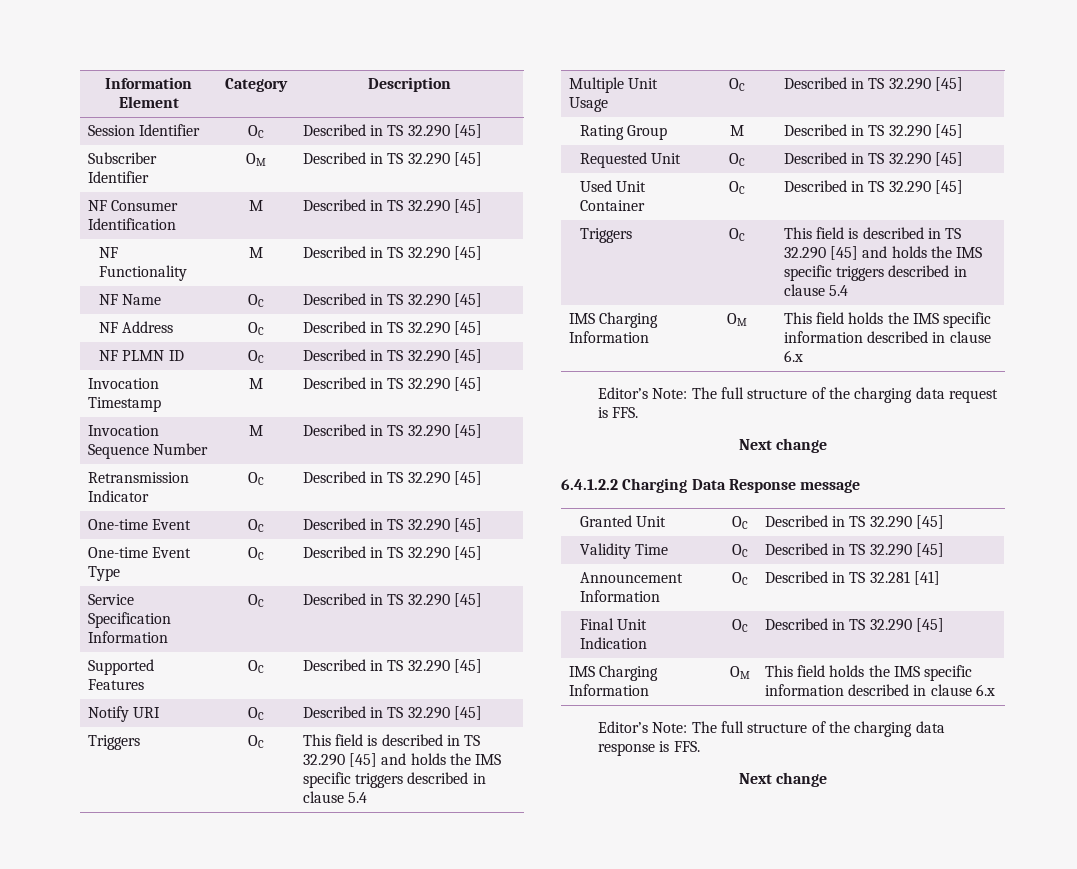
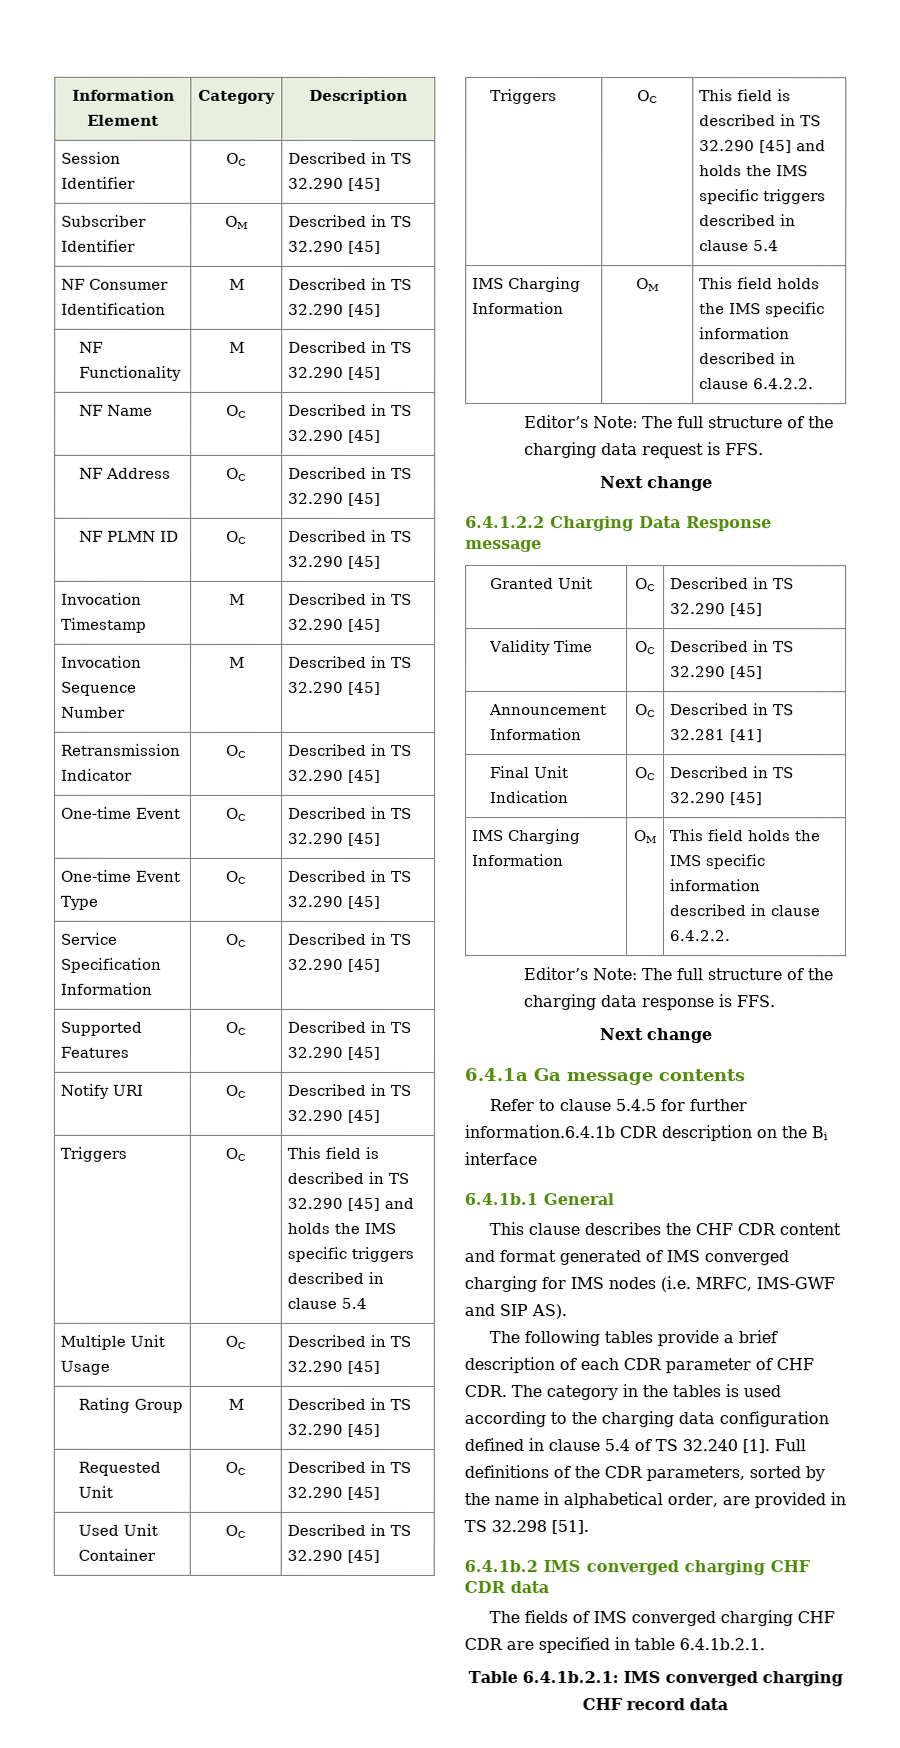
[783,350,803,362] 6.x -> [753,378,815,390] 6.4.2.2.
[976,684,996,696] 6.x -> [669,930,731,942] 6.4.2.2.
(828, 779) none -> [464,1068,745,1086] [488,1099,747,1112] [464,1125,828,1142] [464,1152,537,1166] [464,1193,614,1206] [488,1222,841,1236] [464,1250,789,1266] [464,1276,835,1293] [464,1304,567,1320] [488,1330,778,1347] [464,1357,814,1374] [464,1384,781,1401] [464,1411,829,1428] [464,1438,806,1454] [464,1465,825,1482] [464,1492,846,1509] [464,1520,589,1535] [464,1560,811,1576] [464,1581,549,1594] [488,1610,835,1627] [464,1637,765,1654] [467,1671,843,1687] [582,1698,728,1711] // 6.4.1a Ga message contents // Refer to clause 5.4.5 for further information.6.4.1b CDR description on the Bi interface // 6.4.1b.1 General // This clause describes the CHF CDR content and format generated of IMS converged charging for IMS nodes (i.e. MRFC, IMS-GWF and SIP AS). // The following tables provide a brief description of each CDR parameter of CHF CDR. The category in the tables is used according to the charging data configuration defined in clause 5.4 of TS 32.240 [1]. Full definitions of the CDR parameters, sorted by the name in alphabetical order, are provided in TS 32.298 [51]. // 6.4.1b.2 IMS converged charging CHF CDR data // The fields of IMS converged charging CHF CDR are specified in table 6.4.1b.2.1. // Table 6.4.1b.2.1: IMS converged charging CHF record data

